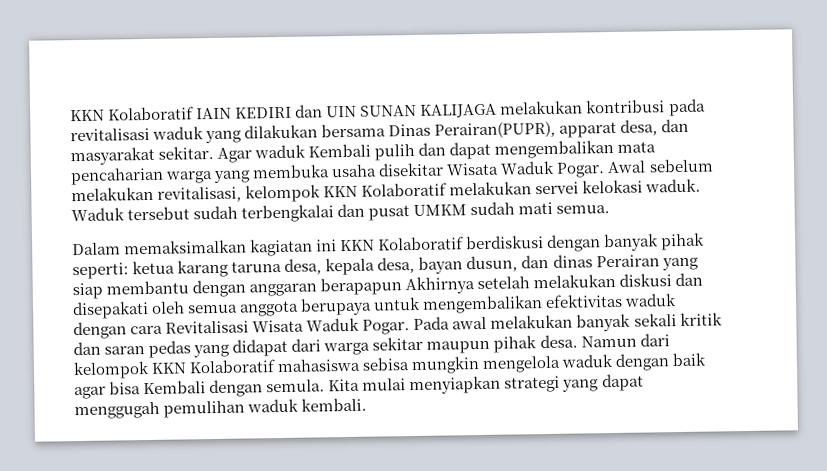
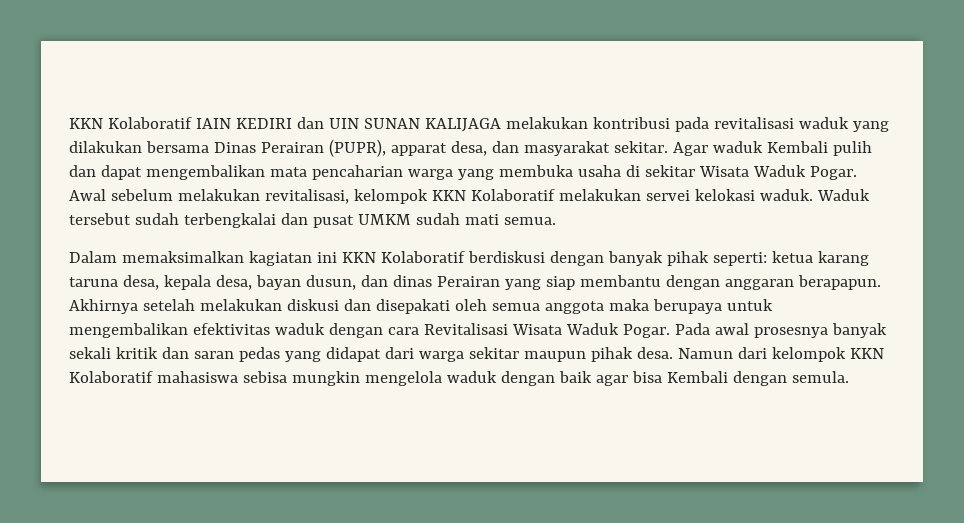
[434,120,557,139] Perairan(PUPR), -> [260,139,386,157] Perairan (PUPR),
[378,162,445,177] disekitar -> [625,165,695,177] di sekitar
[320,277,403,296] berapapun -> [797,275,881,290] berapapun.
(300, 308) none -> [608,299,649,311] maka
[490,314,574,329] melakukan -> [753,327,828,338] prosesnya
[328,373,644,395] [74,397,368,420] Kita mulai menyiapkan strategi yang dapat menggugah pemulihan waduk kembali. -> (849, 377) none

